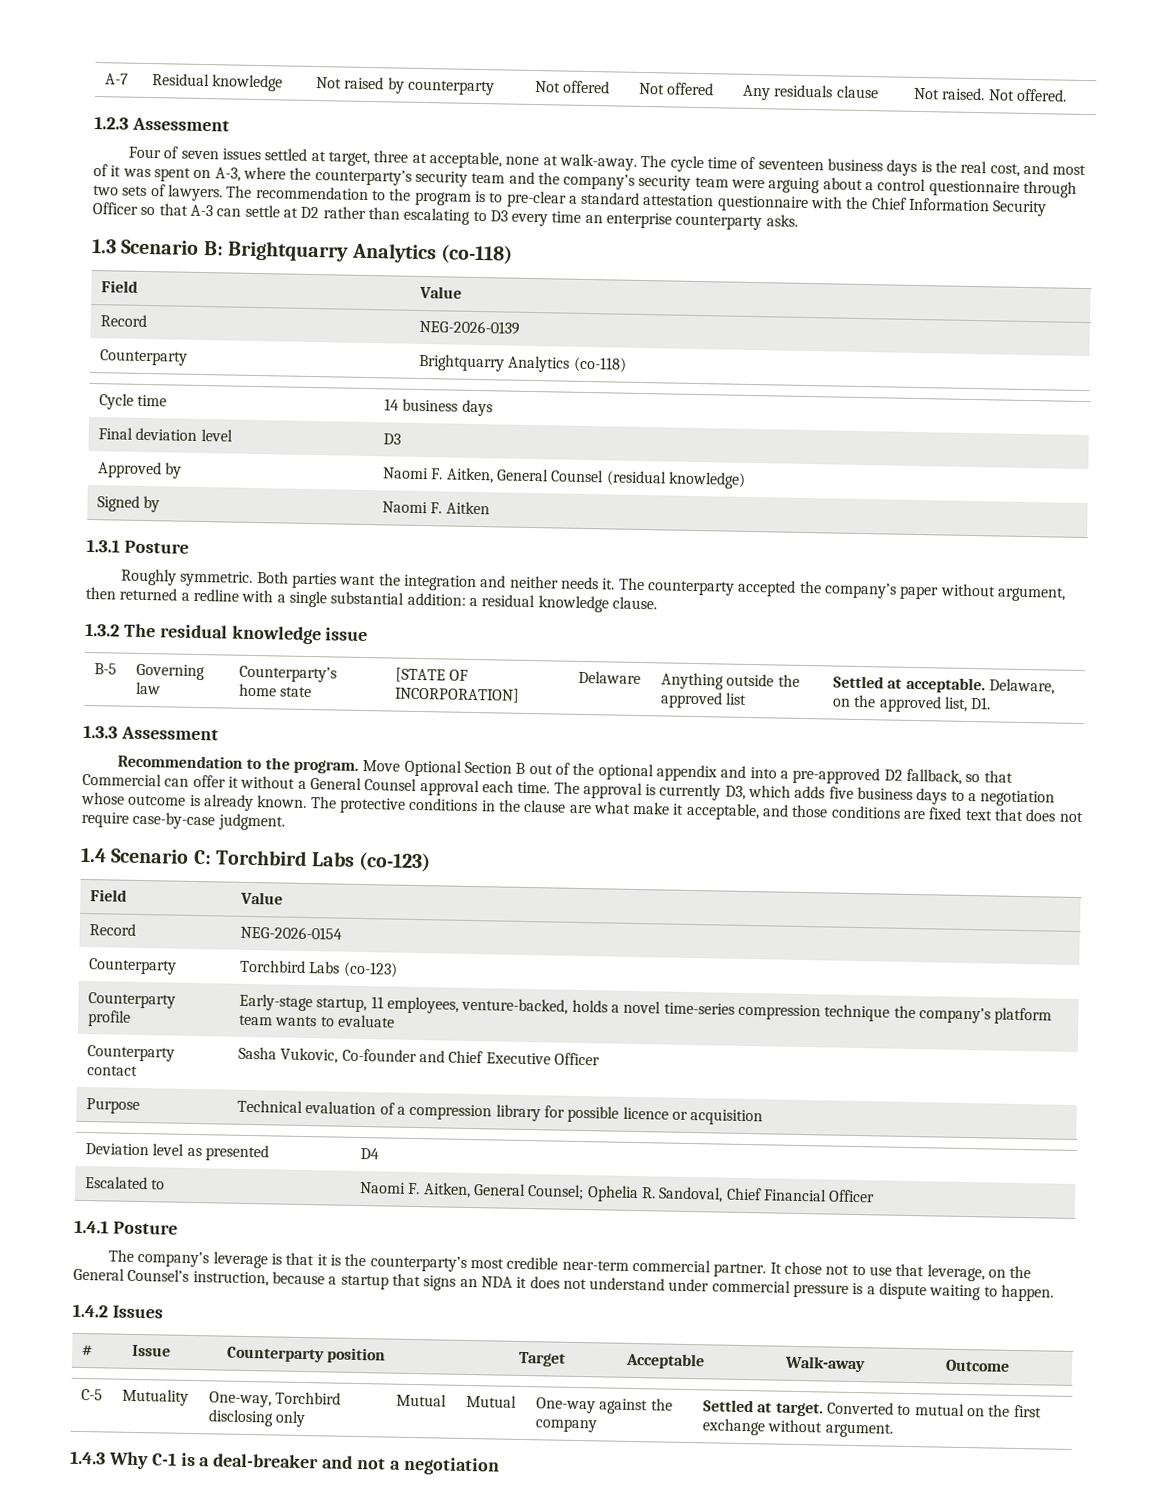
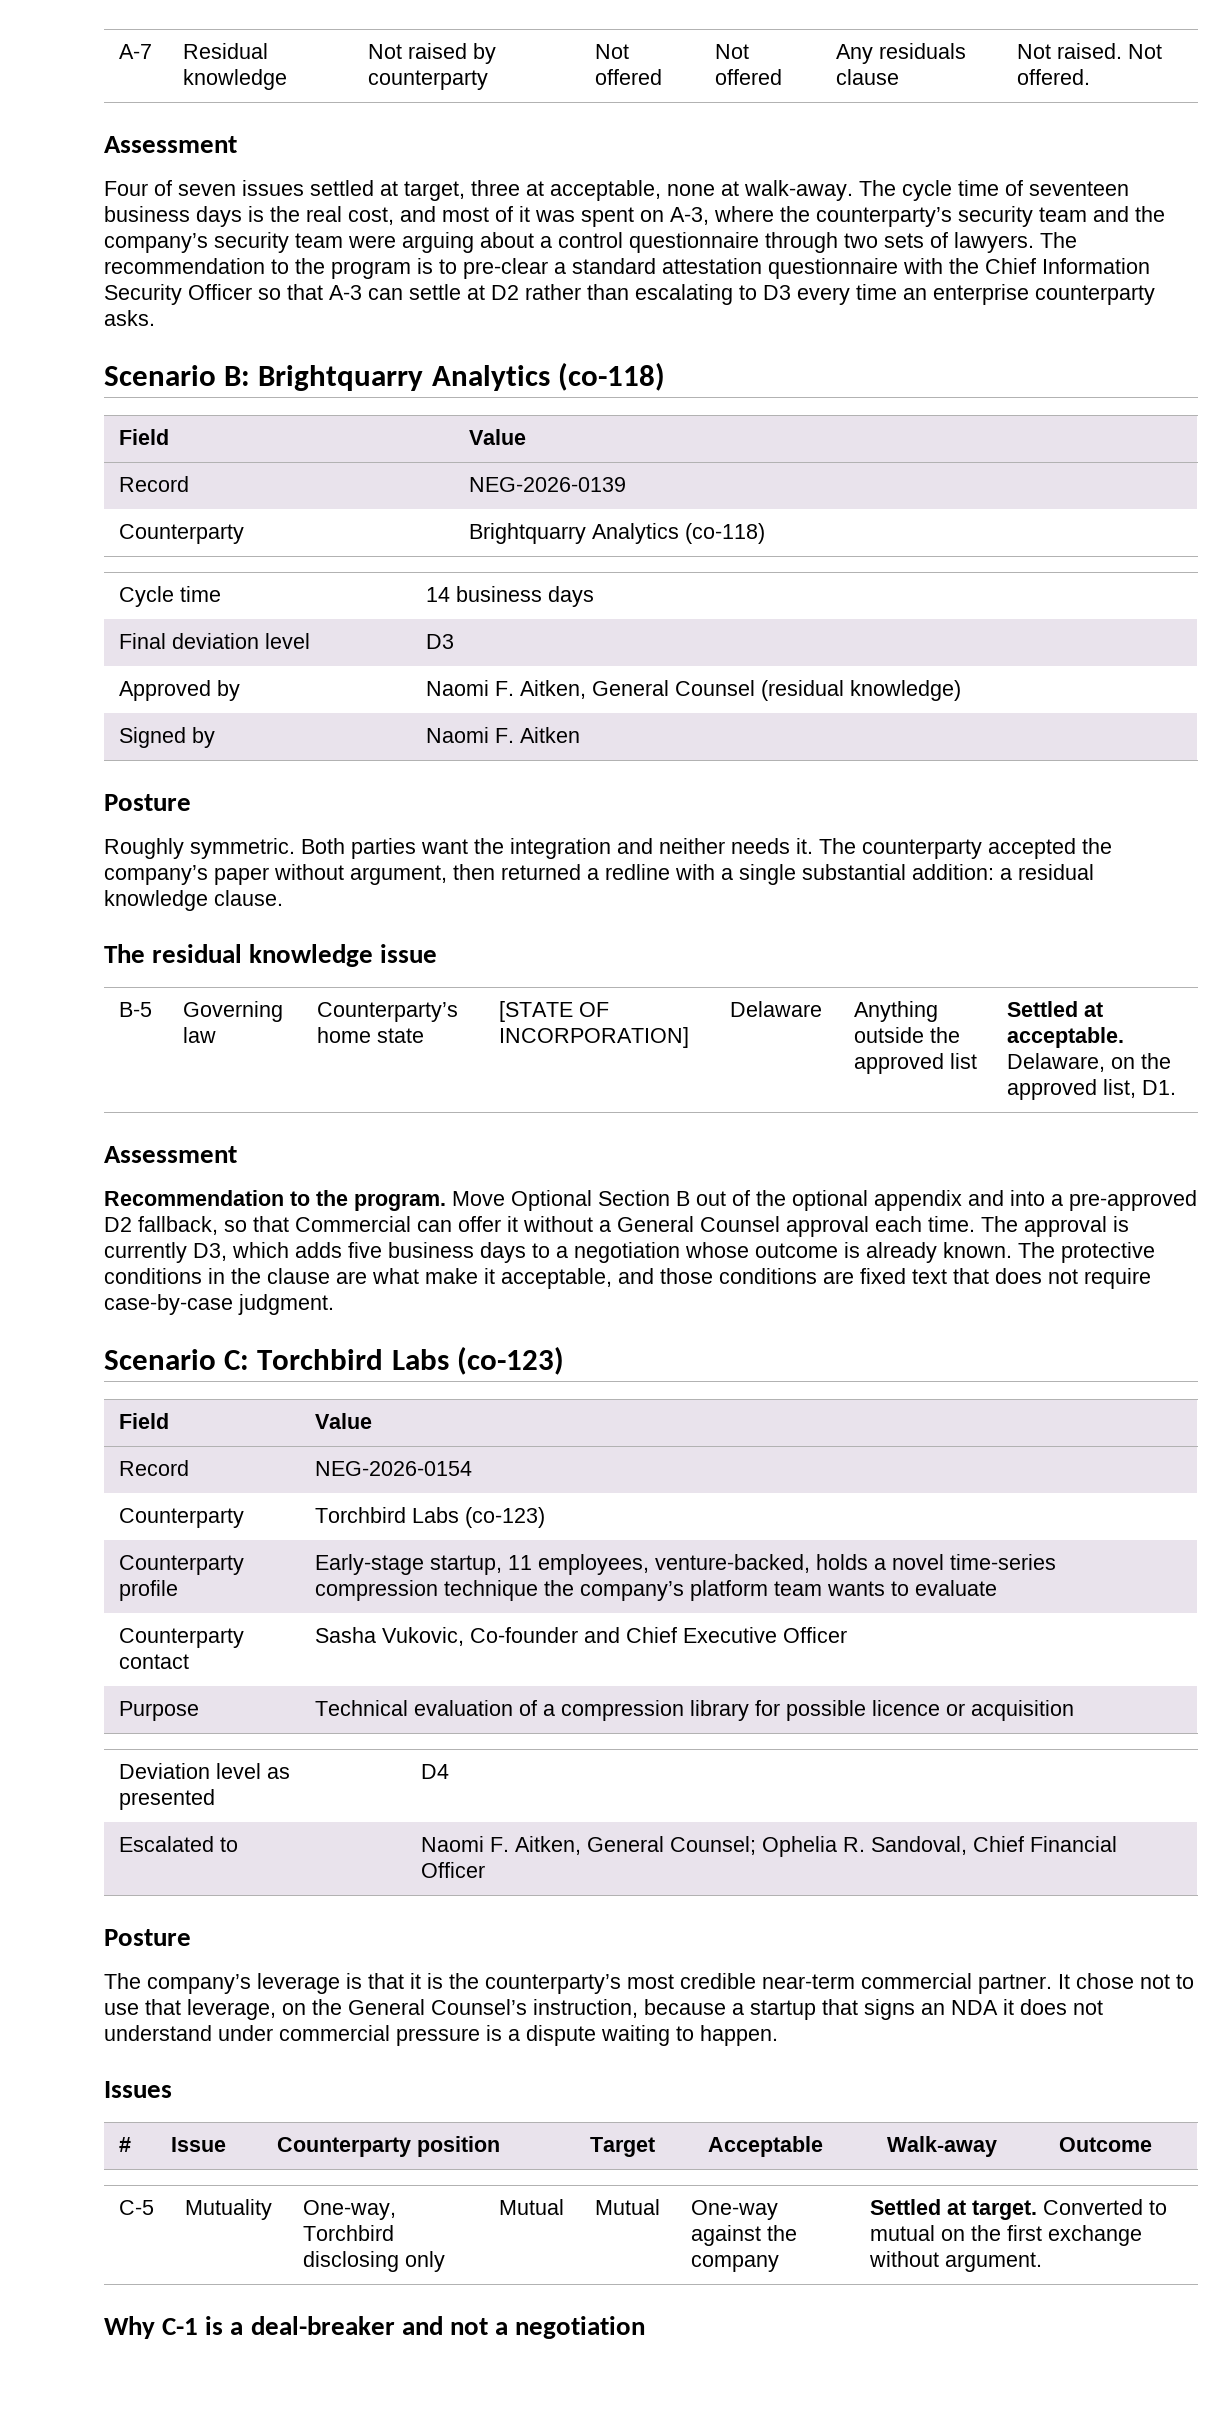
[94,116,129,130] 1.2.3 -> (1091, 77) none
[92,238,117,254] 1.3 -> (155, 318) none
[86,538,120,553] 1.3.1 -> (581, 735) none
[85,622,120,637] 1.3.2 -> (283, 898) none
[83,724,118,739] 1.3.3 -> (1177, 1087) none
[80,847,107,863] 1.4 -> (334, 1304) none
[74,1219,109,1234] 1.4.1 -> (486, 1870) none
[72,1303,108,1318] 1.4.2 -> (778, 2035) none
[70,1450,106,1465] 1.4.3 -> (1043, 2262) none

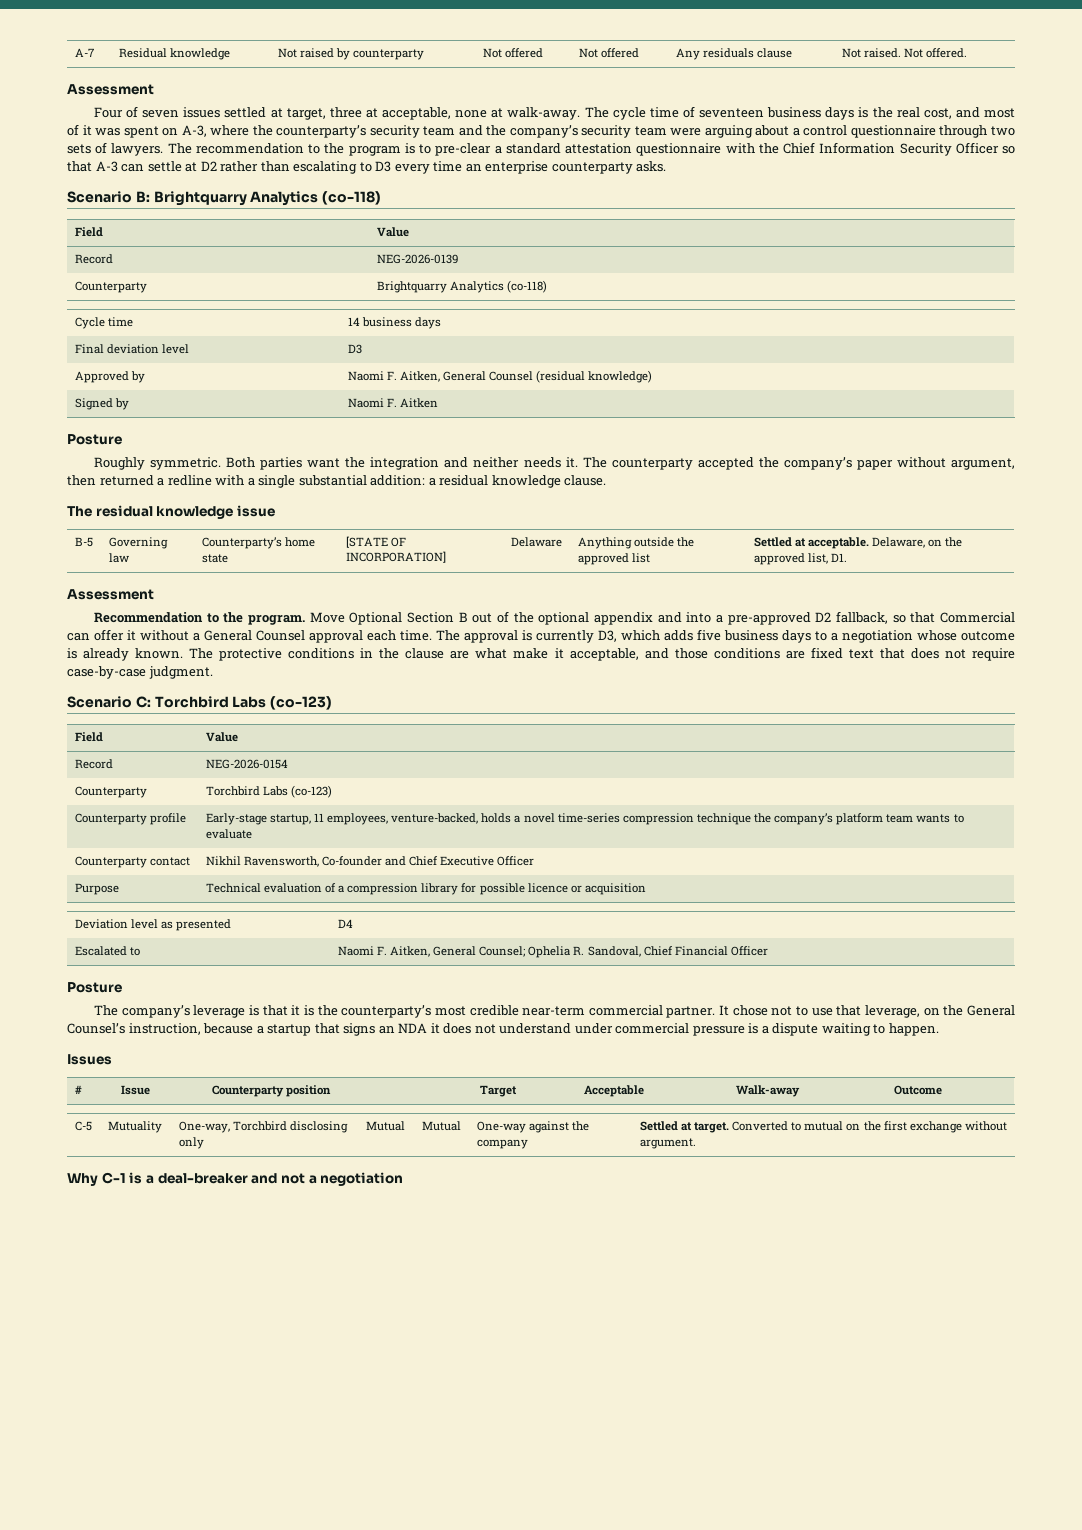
[315,1627,465,1646] Sasha Vukovic, -> [205,856,319,867] Nikhil Ravensworth,

